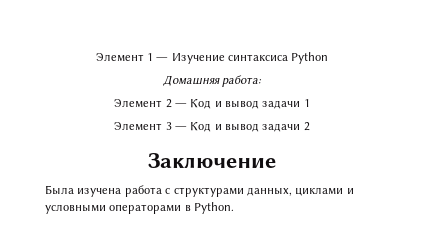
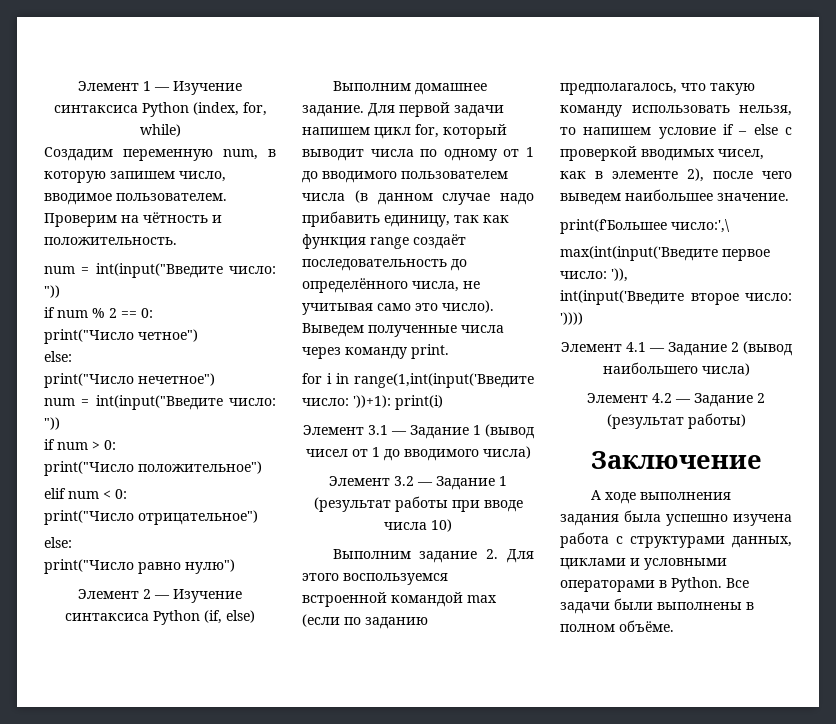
[162,75,263,87] [114,99,310,109] [114,122,310,132] [148,153,276,168] [45,185,74,195] // Домашняя работа: // Элемент 2 ― Код и вывод задачи 1 // Элемент 3 ― Код и вывод задачи 2 // Заключение // Была -> [192,102,267,116] [139,124,181,137] [44,147,276,161] [44,171,226,183] [44,193,227,205] [44,212,222,227] [44,237,177,245] [44,263,276,278] [44,285,60,298] [44,307,153,318] [44,329,198,344] [44,351,72,362] [44,373,215,388] [44,395,276,410] [44,417,60,430] [44,439,116,450] [44,461,262,476] [44,488,127,499] [44,510,258,525] [44,537,72,548] [44,559,235,574] [78,589,242,603] [65,610,255,625] [332,81,487,95] [302,102,504,117] [302,124,507,139] [302,147,534,161] [302,171,508,183] [302,190,534,205] [302,211,509,227] [302,234,466,249] [302,259,467,271] [302,278,480,293] [302,300,494,315] [302,323,504,337] [302,344,449,359] [302,373,534,388] [302,395,443,410] [302,424,534,439] [305,446,531,461] [329,476,507,490] [313,496,523,512] [384,519,452,532] [332,549,534,563] [302,573,448,585] [302,592,497,607] [302,614,428,629] [560,83,755,95] [560,105,792,117] [560,124,792,139] [560,146,764,161] [560,168,792,182] [560,189,789,205] [560,219,730,234] [560,246,770,261] [560,268,628,282] [560,290,792,305] [560,312,583,325] [560,341,792,356] [602,362,750,376] [587,393,765,407] [606,413,746,429] [590,451,762,469] [590,490,731,504] [560,510,728,526] (index, for, while) // Создадим переменную num, в которую запишем число, вводимое пользователем. Проверим на чётность и положительность. // num = int(input("Введите число: ")) // if num % 2 == 0: // print("Число четное") // else: // print("Число нечетное") // num = int(input("Введите число: ")) // if num > 0: // print("Число положительное") // elif num < 0: // print("Число отрицательное") // else: // print("Число равно нулю") // Элемент 2 ― Изучение синтаксиса Python (if, else) // Выполним домашнее задание. Для первой задачи напишем цикл for, который выводит числа по одному от 1 до вводимого пользователем числа (в данном случае надо прибавить единицу, так как функция range создаёт последовательность до определённого числа, не учитывая само это число). Выведем полученные числа через команду print. // for i in range(1,int(input('Введите число: '))+1): print(i) // Элемент 3.1 ― Задание 1 (вывод чисел от 1 до вводимого числа) // Элемент 3.2 ― Задание 1 (результат работы при вводе числа 10) // Выполним задание 2. Для этого воспользуемся встроенной командой max (если по заданию предполагалось, что такую команду использовать нельзя, то напишем условие if – else с проверкой вводимых чисел, как в элементе 2), после чего выведем наибольшее значение. // print(f'Большее число:',\ // max(int(input('Введите первое число: ')), // int(input('Введите второе число: ')))) // Элемент 4.1 ― Задание 2 (вывод наибольшего числа) // Элемент 4.2 ― Задание 2 (результат работы) // Заключение // А ходе выполнения задания была успешно
(235, 208) none -> [726,578,749,588] [560,598,754,614] [560,620,674,632] Все задачи были выполнены в полном объёме.

